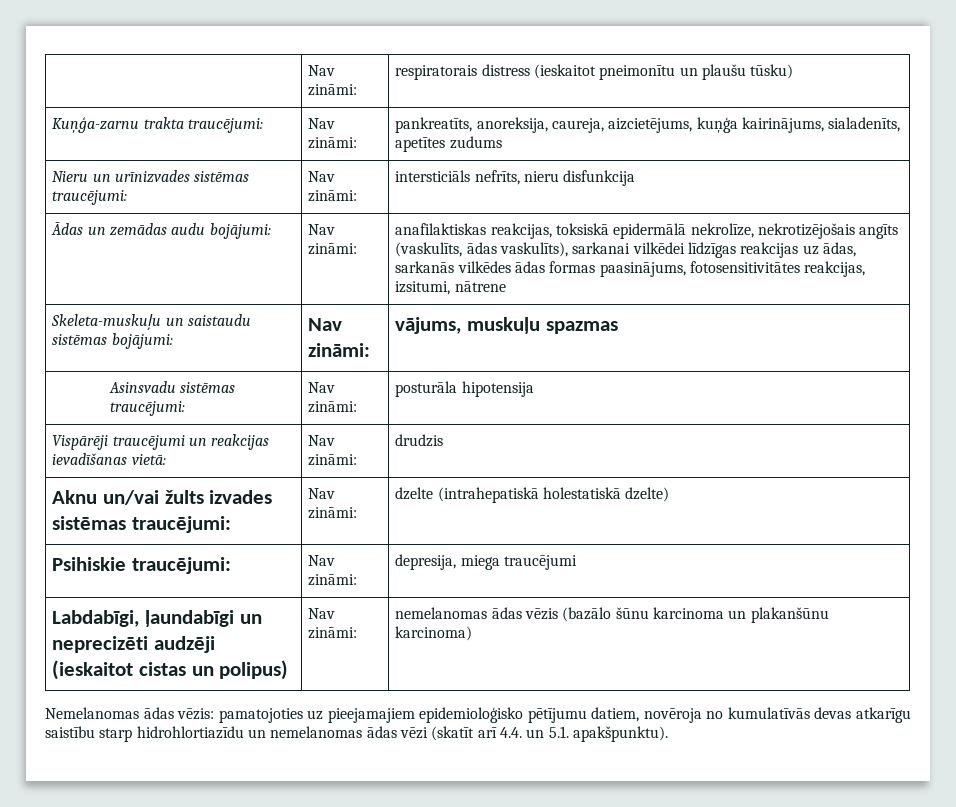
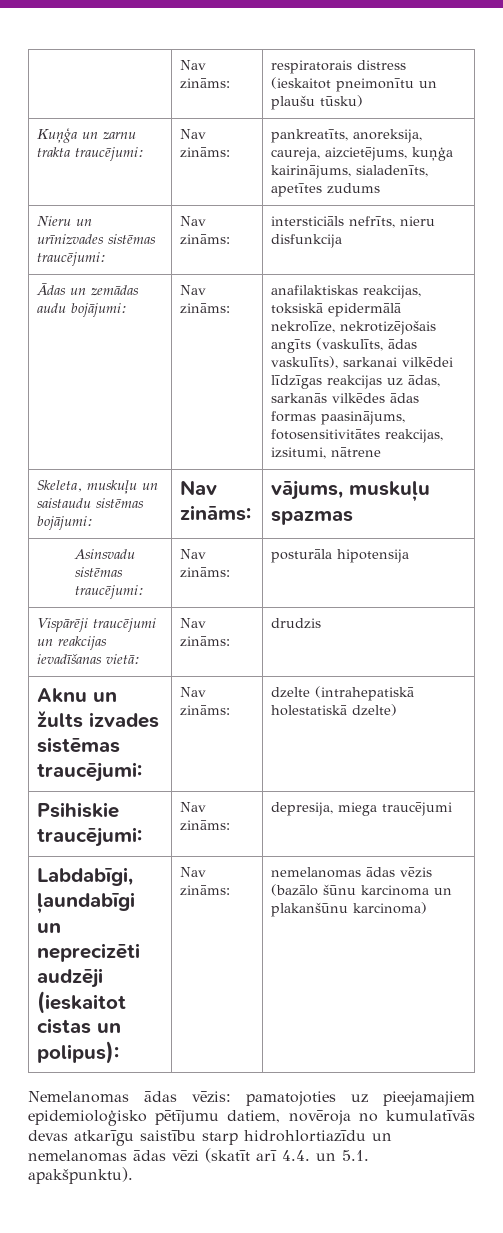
[308,65,336,76] [308,84,358,96] | Nav zināmi: -> [180,60,207,70] [180,78,231,89] | Nav zināms:
[52,117,140,133] Kuņģa-zarnu -> [37,128,137,143] Kuņģa un zarnu
[308,137,358,149] zināmi: -> [180,147,231,158] zināms:
[308,190,358,202] zināmi: -> [180,234,231,245] zināms:
[308,243,358,255] zināmi: -> [180,303,231,314] zināms:
[51,314,162,330] Skeleta-muskuļu -> [37,480,138,494] Skeleta, muskuļu
[308,343,371,357] zināmi: -> [180,505,252,521] zināms:
[308,401,358,413] zināmi: -> [180,567,231,578] zināms:
[308,454,358,466] zināmi: -> [180,636,231,647] zināms:
[103,490,160,505] un/vai -> [93,692,118,702] un
[308,507,358,519] zināmi: -> [180,705,231,716] zināms:
[308,574,358,586] zināmi: -> [180,820,231,831] zināms:
[219,660,289,680] [308,608,336,619] [308,627,358,639] polipus) | Nav zināmi: -> [37,1041,120,1064] [180,867,207,877] [180,885,231,896] polipus): | Nav zināms:

